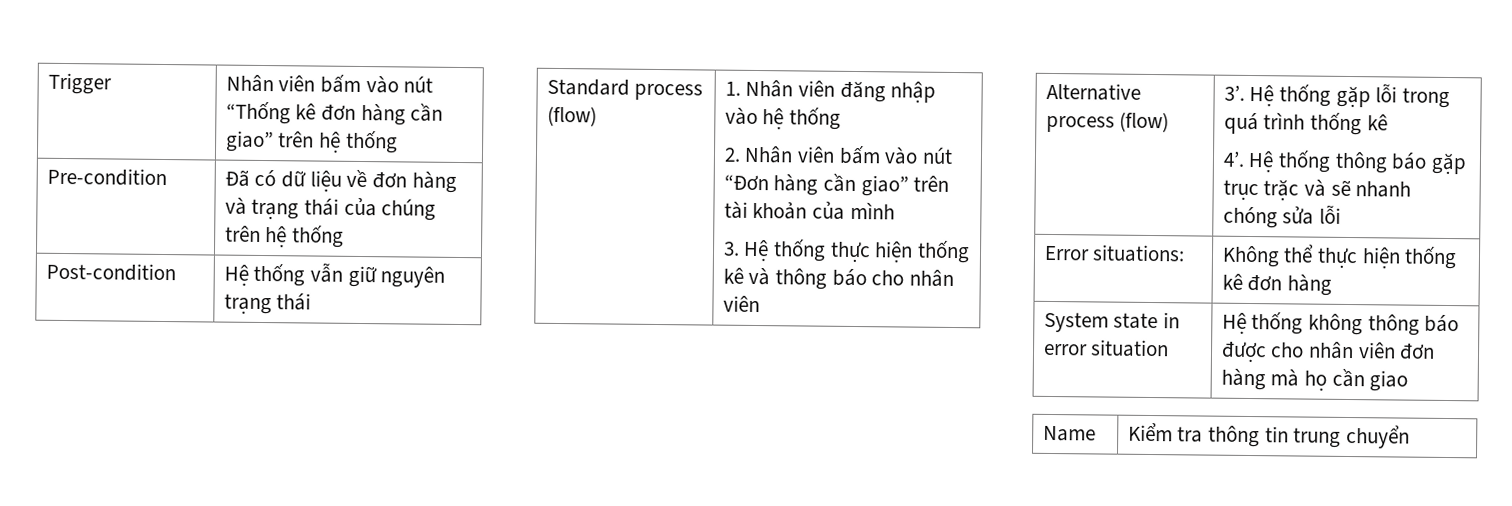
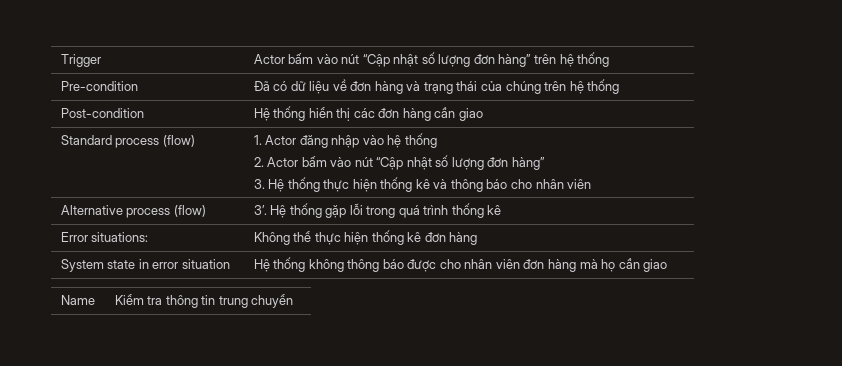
[225,74,434,94] [225,101,444,126] [224,130,274,153] Nhân viên bấm vào nút “Thống kê đơn hàng cần giao” -> [253,52,532,67] Actor bấm vào nút “Cập nhật số lượng đơn hàng”
[309,263,446,288] [223,293,312,315] vẫn giữ nguyên trạng thái -> [308,107,483,121] hiển thị các đơn hàng cần giao
[745,79,835,98] Nhân viên -> [265,135,297,145] Actor
[744,145,953,165] [723,173,950,197] [723,200,895,220] Nhân viên bấm vào nút “Đơn hàng cần giao” trên tài khoản của mình -> [267,155,545,170] Actor bấm vào nút “Cập nhật số lượng đơn hàng”
[1222,150,1467,175] [1222,179,1412,201] [1222,205,1341,229] // 4’. Hệ thống thông báo gặp trục trặc và sẽ nhanh chóng sửa lỗi -> (502, 210) none

